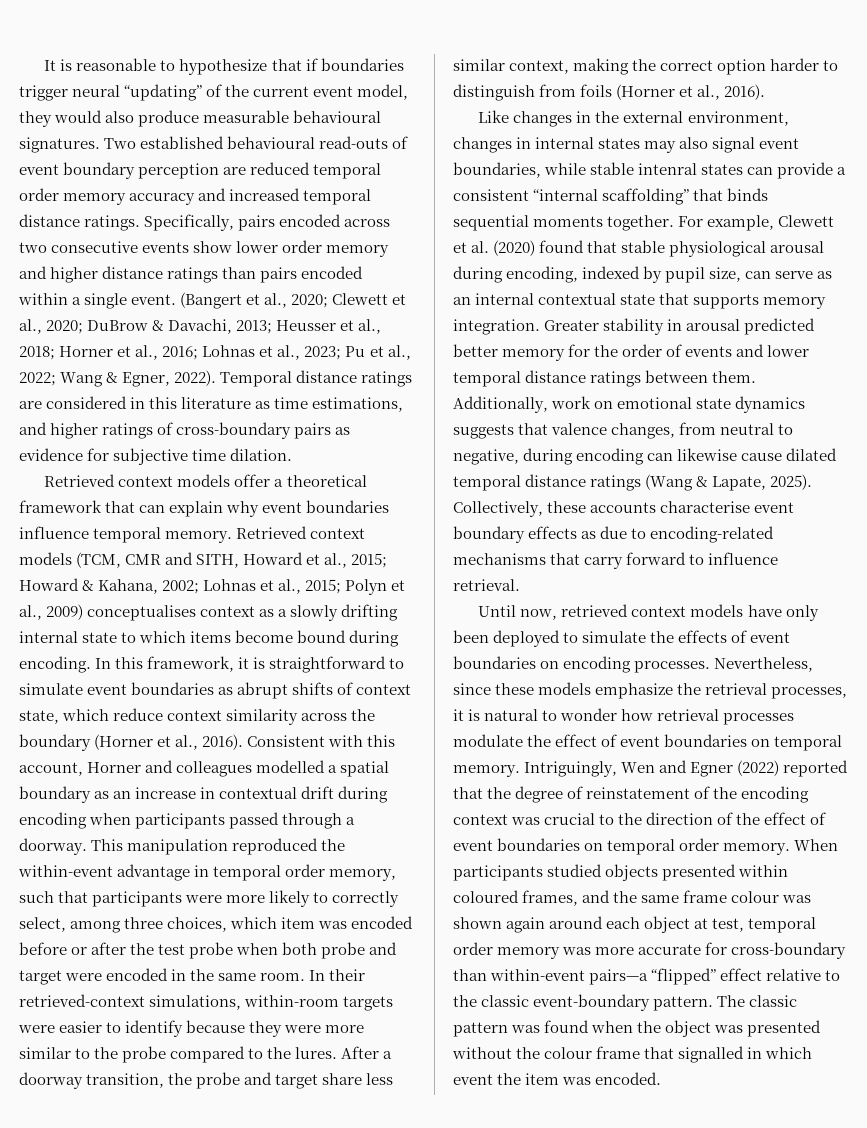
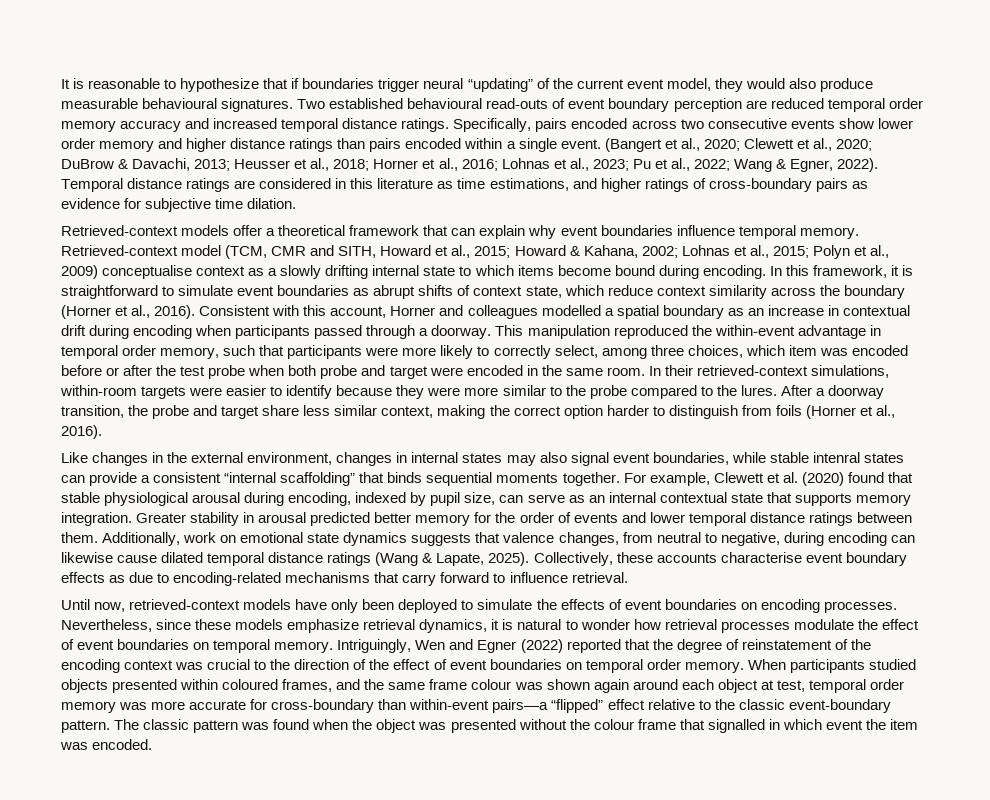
[44,474,174,487] Retrieved context -> [61,225,178,236] Retrieved-context
[236,526,366,539] [19,552,72,565] Retrieved context models -> [61,245,222,256] Retrieved-context model
[87,605,197,621] conceptualises -> [102,265,193,279] conceptualise
[561,604,687,617] retrieved context -> [129,599,241,610] retrieved-context
[677,683,848,699] the retrieval processes, -> [363,619,488,633] retrieval dynamics,

